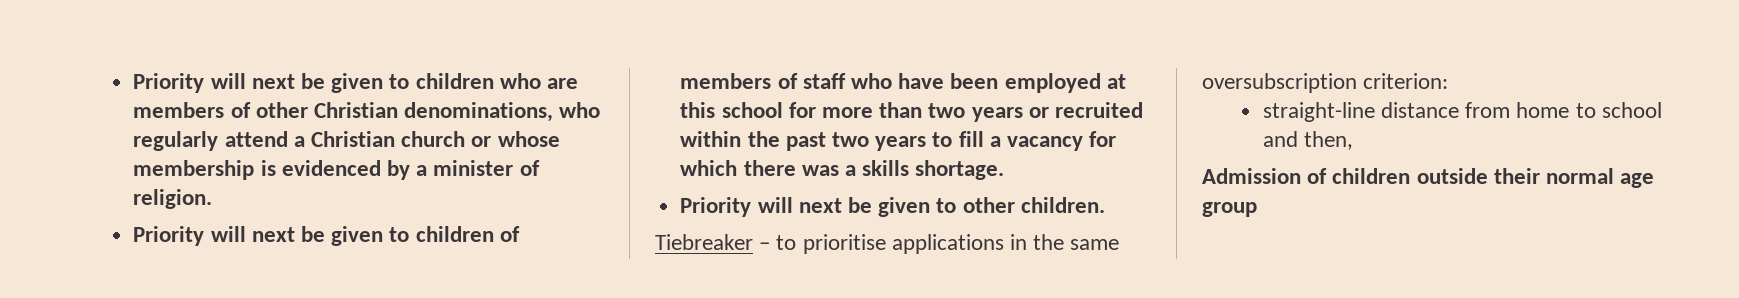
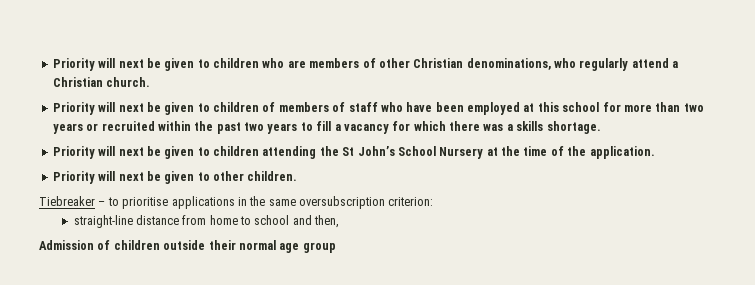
[401,131,560,147] [133,160,540,180] [133,189,213,209] church or whose membership is evidenced by a minister of religion. -> [106,77,151,87] church.
(1005, 170) none -> [52,146,655,159] // Priority will next be given to children attending the St John’s School Nursery at the time of the application.

